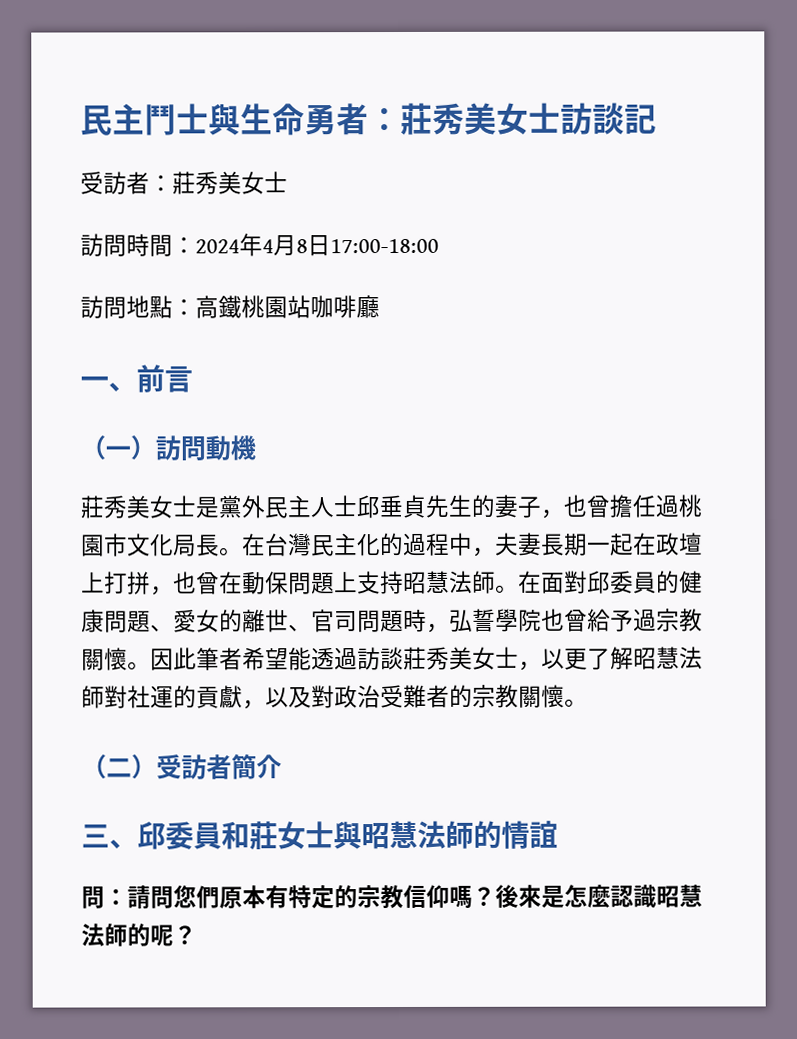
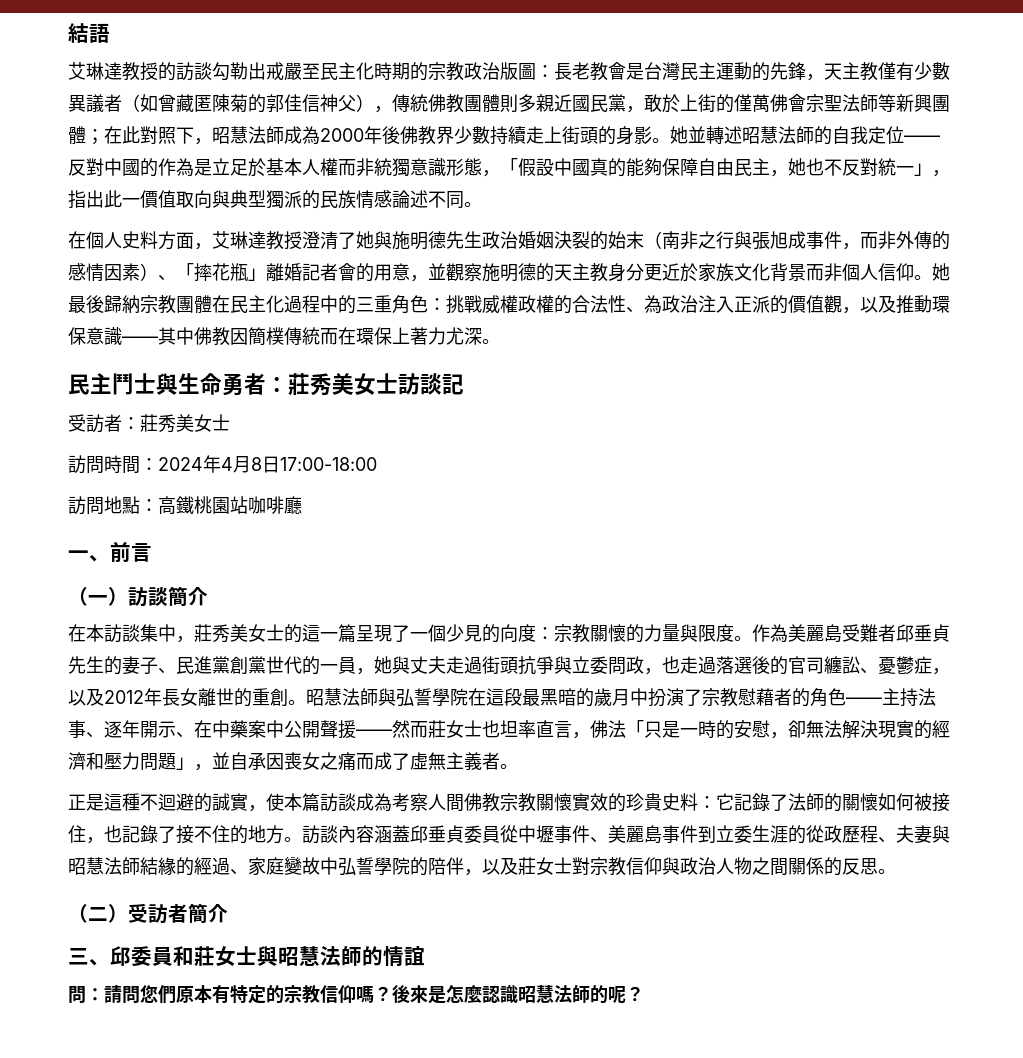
(80, 120) none -> [68,23,110,43] [68,62,950,81] [68,94,950,113] [68,126,940,145] [68,158,950,177] [68,190,482,209] [68,231,950,250] [68,263,950,282] [68,294,950,314] [68,327,500,346] 結語 // 艾琳達教授的訪談勾勒出戒嚴至民主化時期的宗教政治版圖：長老教會是台灣民主運動的先鋒，天主教僅有少數異議者（如曾藏匿陳菊的郭佳信神父），傳統佛教團體則多親近國民黨，敢於上街的僅萬佛會宗聖法師等新興團體；在此對照下，昭慧法師成為2000年後佛教界少數持續走上街頭的身影。她並轉述昭慧法師的自我定位——反對中國的作為是立足於基本人權而非統獨意識形態，「假設中國真的能夠保障自由民主，她也不反對統一」，指出此一價值取向與典型獨派的民族情感論述不同。 // 在個人史料方面，艾琳達教授澄清了她與施明德先生政治婚姻決裂的始末（南非之行與張旭成事件，而非外傳的感情因素）、「摔花瓶」離婚記者會的用意，並觀察施明德的天主教身分更近於家族文化背景而非個人信仰。她最後歸納宗教團體在民主化過程中的三重角色：挑戰威權政權的合法性、為政治注入正派的價值觀，以及推動環保意識——其中佛教因簡樸傳統而在環保上著力尤深。 //
[180,435,256,461] [80,494,702,519] [81,532,703,557] [81,570,703,596] [81,608,703,633] [81,646,703,671] [81,684,565,710] 問動機 // 莊秀美女士是黨外民主人士邱垂貞先生的妻子，也曾擔任過桃園市文化局長。在台灣民主化的過程中，夫妻長期一起在政壇上打拼，也曾在動保問題上支持昭慧法師。在面對邱委員的健康問題、愛女的離世、官司問題時，弘誓學院也曾給予過宗教關懷。因此筆者希望能透過訪談莊秀美女士，以更了解昭慧法師對社運的貢獻，以及對政治受難者的宗教關懷 -> [148,586,208,607] [68,624,950,643] [68,656,950,675] [68,688,936,707] [68,720,950,739] [68,752,518,771] [68,793,950,812] [68,825,950,844] [68,856,878,876] 談簡介 // 在本訪談集中，莊秀美女士的這一篇呈現了一個少見的向度：宗教關懷的力量與限度。作為美麗島受難者邱垂貞先生的妻子、民進黨創黨世代的一員，她與丈夫走過街頭抗爭與立委問政，也走過落選後的官司纏訟、憂鬱症，以及2012年長女離世的重創。昭慧法師與弘誓學院在這段最黑暗的歲月中扮演了宗教慰藉者的角色——主持法事、逐年開示、在中藥案中公開聲援——然而莊女士也坦率直言，佛法「只是一時的安慰，卻無法解決現實的經濟和壓力問題」，並自承因喪女之痛而成了虛無主義者。 // 正是這種不迴避的誠實，使本篇訪談成為考察人間佛教宗教關懷實效的珍貴史料：它記錄了法師的關懷如何被接住，也記錄了接不住的地方。訪談內容涵蓋邱垂貞委員從中壢事件、美麗島事件到立委生涯的從政歷程、夫妻與昭慧法師結緣的經過、家庭變故中弘誓學院的陪伴，以及莊女士對宗教信仰與政治人物之間關係的反思

